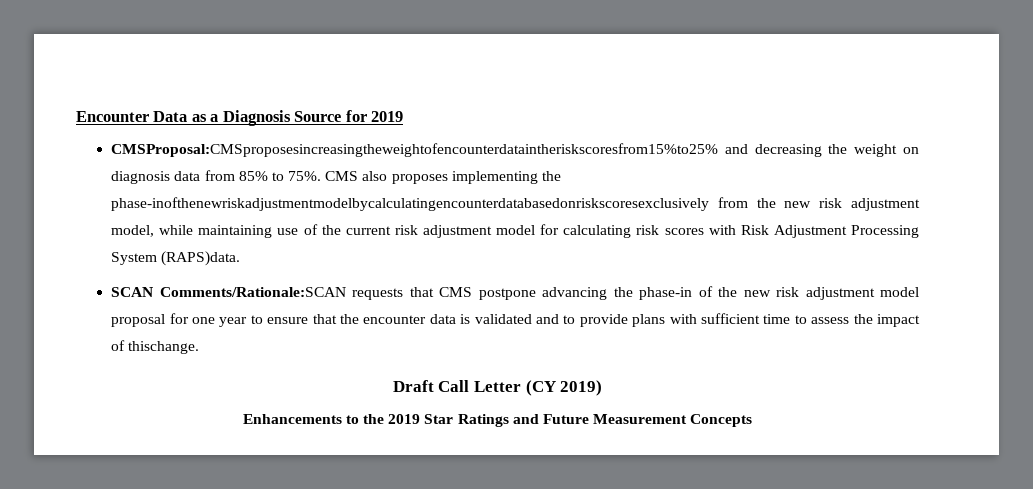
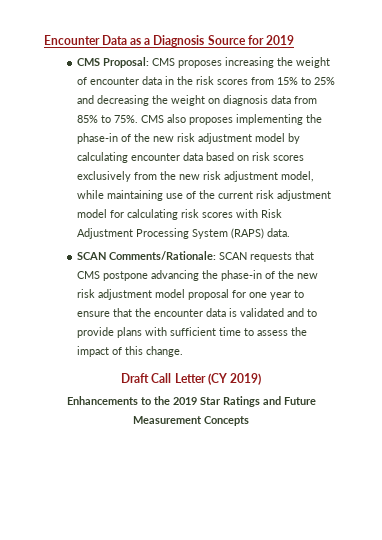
[111,143,719,157] CMSProposal:CMSproposesincreasingtheweightofencounterdataintheriskscoresfrom15%to25% -> [76,57,330,68] [76,76,335,85] CMS Proposal: CMS proposes increasing the weight of encounter data in the risk scores from 15% to 25%
[111,197,710,211] phase-inofthenewriskadjustmentmodelbycalculatingencounterdatabasedonriskscoresexclusively -> [76,133,300,144] [76,152,304,163] [76,171,131,182] phase-in of the new risk adjustment model by calculating encounter data based on risk scores exclusively
[161,251,241,266] [111,287,346,297] (RAPS)data. // SCAN Comments/Rationale:SCAN -> [230,228,290,239] [76,251,247,260] (RAPS) data. // SCAN Comments/Rationale: SCAN
[128,341,200,354] thischange. -> [124,346,183,357] this change.

